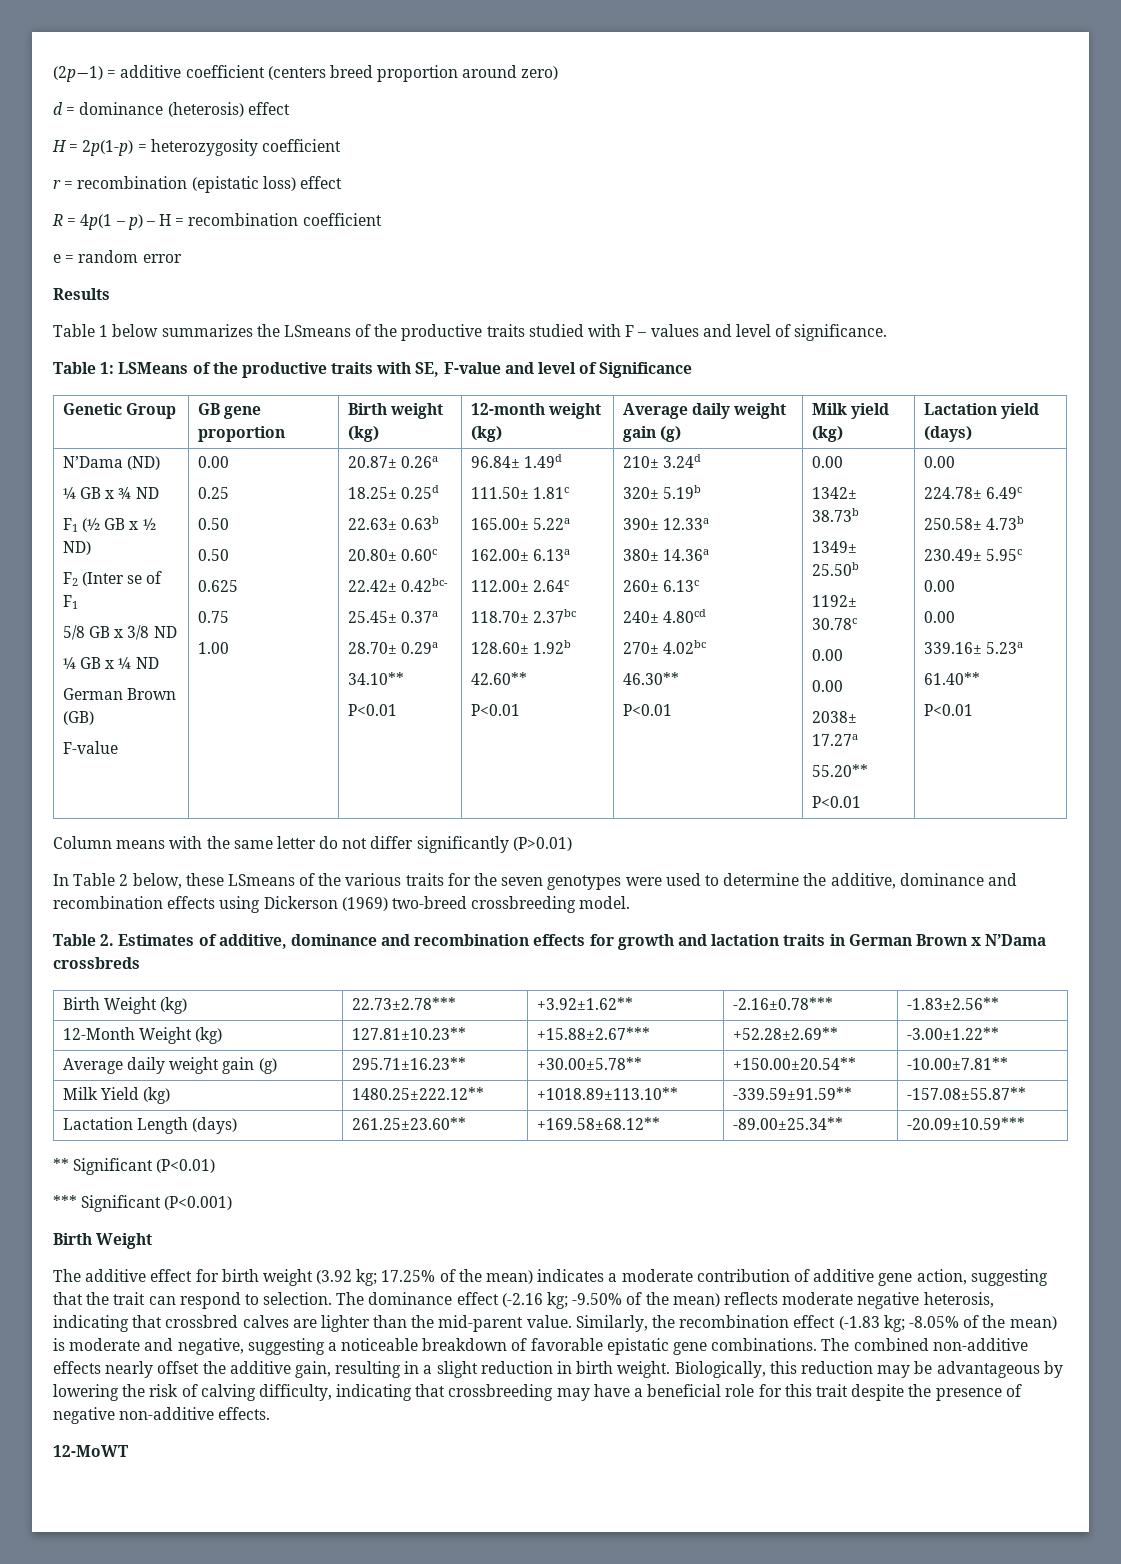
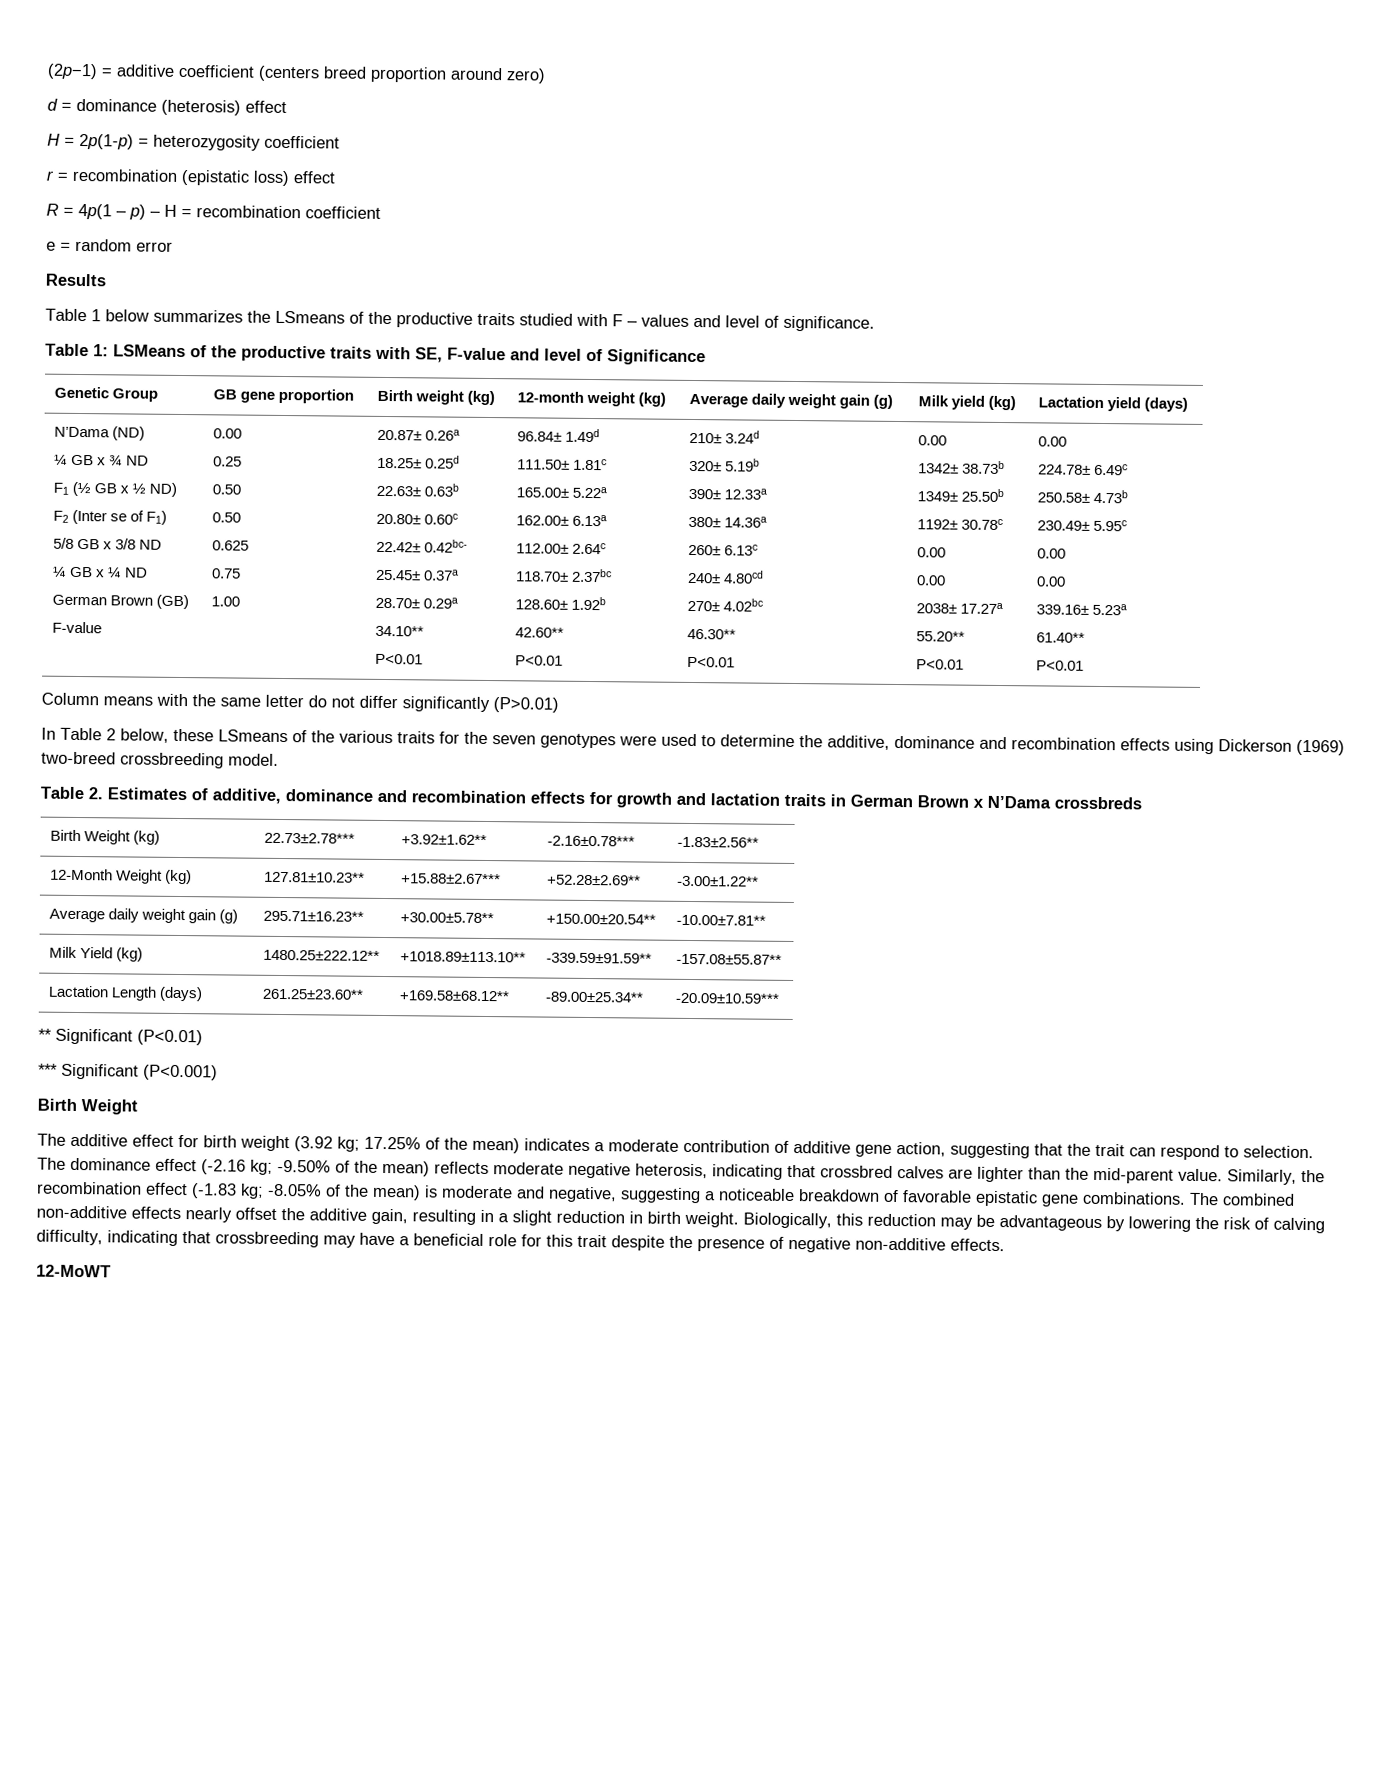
[62,595,78,609] F1 -> [146,510,168,525] F1)

